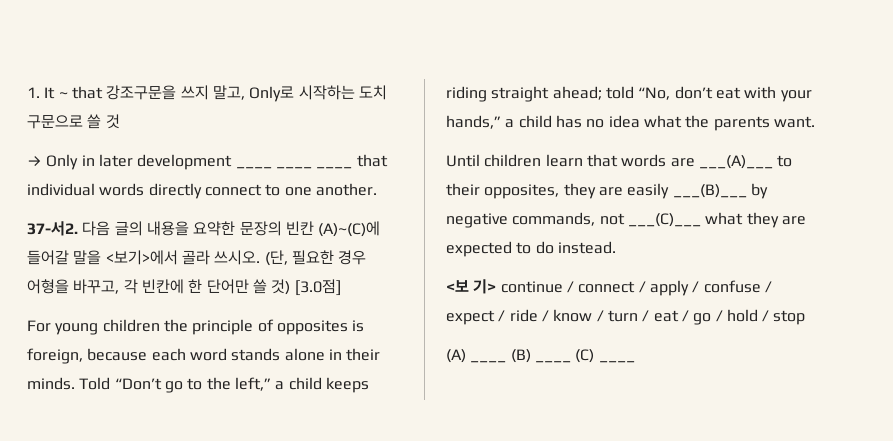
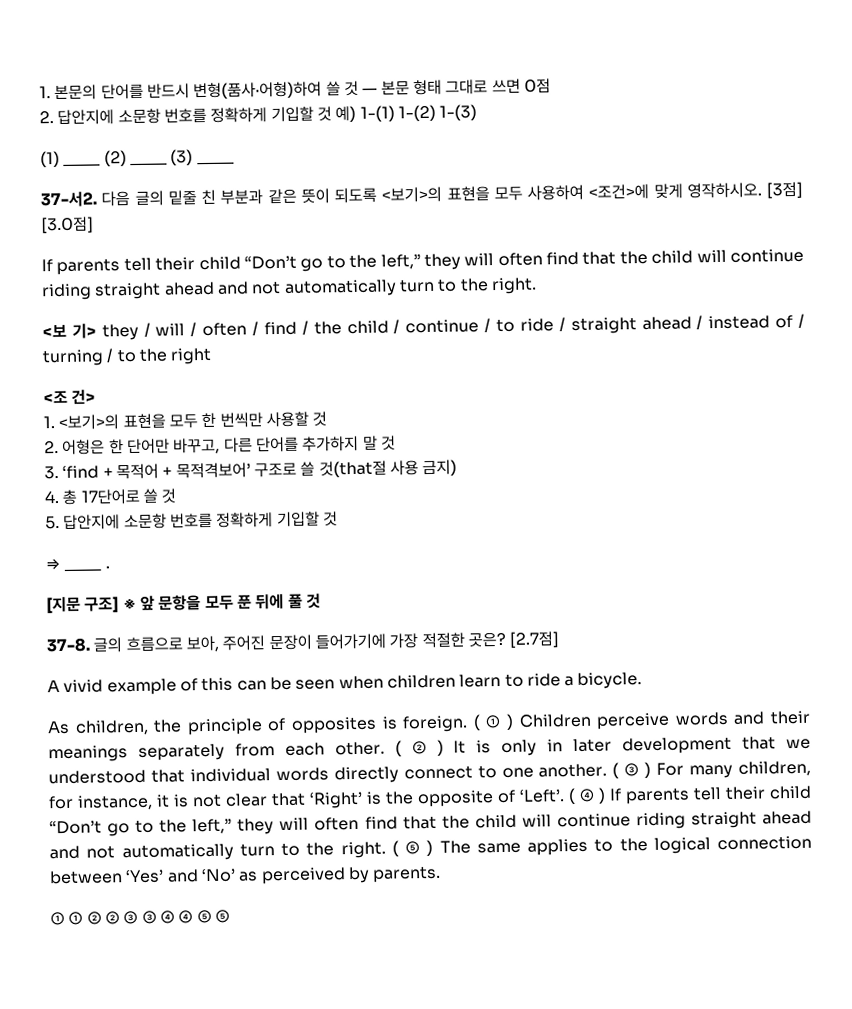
[27,85,387,102] [27,114,120,129] [27,154,353,170] 1. It ~ that 강조구문을 쓰지 말고, Only로 시작하는 도치 구문으로 쓸 것 // → Only in later development ____ ____ ____ -> [39,78,551,101] [39,104,478,125] [40,149,235,168] [40,181,803,208] [41,216,94,234] [41,248,805,276] [41,277,537,301] [42,313,805,341] [42,347,213,367] [43,389,97,405] [43,411,328,430] [44,435,396,455] [44,459,458,480] [44,488,177,505] [45,511,338,530] [45,558,110,572] [46,593,321,614] [46,631,560,653] [47,672,643,696] [47,710,812,736] [48,736,812,763] [48,769,146,785] 1. 본문의 단어를 반드시 변형(품사·어형)하여 쓸 것 — 본문 형태 그대로 쓰면 0점 // 2. 답안지에 소문항 번호를 정확하게 기입할 것 예) 1-(1) 1-(2) 1-(3) // (1) ____ (2) ____ (3) ____ // 37-서2. 다음 글의 밑줄 친 부분과 같은 뜻이 되도록 <보기>의 표현을 모두 사용하여 <조건>에 맞게 영작하시오. [3점] [3.0점] // If parents tell their child “Don’t go to the left,” they will often find that the child will continue riding straight ahead and not automatically turn to the right. // <보 기> they / will / often / find / the child / continue / to ride / straight ahead / instead of / turning / to the right // <조 건> // 1. <보기>의 표현을 모두 한 번씩만 사용할 것 // 2. 어형은 한 단어만 바꾸고, 다른 단어를 추가하지 말 것 // 3. ‘find + 목적어 + 목적격보어’ 구조로 쓸 것(that절 사용 금지) // 4. 총 17단어로 쓸 것 // 5. 답안지에 소문항 번호를 정확하게 기입할 것 // ⇒ ____ . // [지문 구조] ※ 앞 문항을 모두 푼 뒤에 풀 것 // 37-8. 글의 흐름으로 보아, 주어진 문장이 들어가기에 가장 적절한 곳은? [2.7점] // A vivid example of this can be seen when children learn to ride a bicycle. // As children, the principle of opposites is foreign. ( ① ) Children perceive words and their meanings separately from each other. ( ② ) It is only in later development that we understood
[27,221,381,237] [27,250,367,266] [27,279,341,296] [27,319,365,335] [27,348,381,364] [27,377,369,393] [446,86,812,102] [446,115,815,131] [446,154,793,169] [446,183,768,199] [446,212,806,228] [446,241,616,257] [446,279,772,296] [446,309,806,325] [446,349,635,363] // 37-서2. 다음 글의 내용을 요약한 문장의 빈칸 (A)~(C)에 들어갈 말을 <보기>에서 골라 쓰시오. (단, 필요한 경우 어형을 바꾸고, 각 빈칸에 한 단어만 쓸 것) [3.0점] // For young children the principle of opposites is foreign, because each word stands alone in their minds. Told “Don’t go to the left,” a child keeps riding straight ahead; told “No, don’t eat with your hands,” a child has no idea what the parents want. // Until children learn that words are ___(A)___ to their opposites, they are easily ___(B)___ by negative commands, not ___(C)___ what they are expected to do instead. // <보 기> continue / connect / apply / confuse / expect / ride / know / turn / eat / go / hold / stop // (A) ____ (B) ____ (C) ____ -> [612,760,812,779] [48,785,812,811] [49,810,812,837] [49,835,812,862] [49,865,442,885] [50,909,230,926] ( ③ ) For many children, for instance, it is not clear that ‘Right’ is the opposite of ‘Left’. ( ④ ) If parents tell their child “Don’t go to the left,” they will often find that the child will continue riding straight ahead and not automatically turn to the right. ( ⑤ ) The same applies to the logical connection between ‘Yes’ and ‘No’ as perceived by parents. // ① ① ② ② ③ ③ ④ ④ ⑤ ⑤

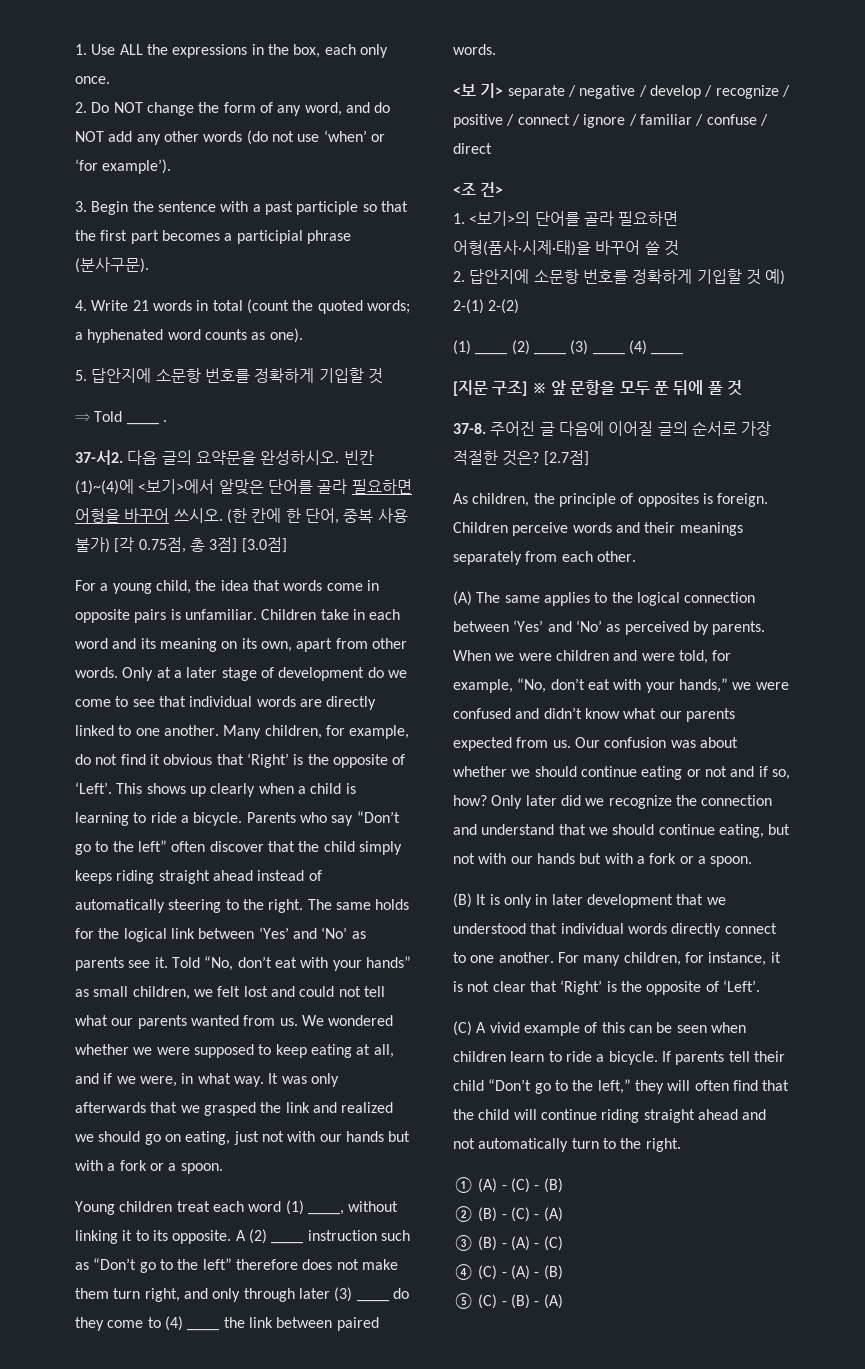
[39,78,551,101] 1. 본문의 단어를 반드시 변형(품사·어형)하여 쓸 것 — 본문 형태 그대로 쓰면 0점 -> [75,44,388,58] [75,76,110,84] [75,102,391,116] [75,130,385,145] [75,159,172,174] [75,201,408,215] [75,230,351,244] [75,257,149,273] [75,299,410,314] [75,328,303,343] [75,368,383,384] [75,411,123,422] [126,422,159,425] [162,420,167,422] [75,450,374,465] [75,479,412,495] [75,508,408,524] [75,537,287,553] [75,580,379,594] [75,609,401,623] [75,638,407,652] [75,667,407,681] [75,696,377,710] [75,725,410,739] [75,753,406,768] [75,782,356,797] [75,811,400,826] [75,840,402,855] [75,870,322,884] [75,899,410,913] [75,927,366,942] [75,956,411,971] [75,986,385,1000] [75,1015,394,1029] [75,1044,394,1058] [75,1073,339,1087] [75,1102,394,1116] [75,1131,411,1145] [75,1160,223,1174] [75,1200,399,1215] [75,1229,304,1244] [307,1230,410,1241] [75,1258,398,1273] [75,1287,389,1302] [392,1288,409,1299] [75,1316,220,1331] [223,1317,379,1331] [453,44,496,55] [453,83,790,99] [453,114,768,128] [453,143,492,154] [453,182,504,197] [453,211,679,226] [453,240,679,256] 1. Use ALL the expressions in the box, each only once. // 2. Do NOT change the form of any word, and do NOT add any other words (do not use ‘when’ or ‘for example’). // 3. Begin the sentence with a past participle so that the first part becomes a participial phrase (분사구문). // 4. Write 21 words in total (count the quoted words; a hyphenated word counts as one). // 5. 답안지에 소문항 번호를 정확하게 기입할 것 // ⇒ Told ____ . // 37-서2. 다음 글의 요약문을 완성하시오. 빈칸 (1)~(4)에 <보기>에서 알맞은 단어를 골라 필요하면 어형을 바꾸어 쓰시오. (한 칸에 한 단어, 중복 사용 불가) [각 0.75점, 총 3점] [3.0점] // For a young child, the idea that words come in opposite pairs is unfamiliar. Children take in each word and its meaning on its own, apart from other words. Only at a later stage of development do we come to see that individual words are directly linked to one another. Many children, for example, do not find it obvious that ‘Right’ is the opposite of ‘Left’. This shows up clearly when a child is learning to ride a bicycle. Parents who say “Don’t go to the left” often discover that the child simply keeps riding straight ahead instead of automatically steering to the right. The same holds for the logical link between ‘Yes’ and ‘No’ as parents see it. Told “No, don’t eat with your hands” as small children, we felt lost and could not tell what our parents wanted from us. We wondered whether we were supposed to keep eating at all, and if we were, in what way. It was only afterwards that we grasped the link and realized we should go on eating, just not with our hands but with a fork or a spoon. // Young children treat each word (1) ____, without linking it to its opposite. A (2) ____ instruction such as “Don’t go to the left” therefore does not make them turn right, and only through later (3) ____ do they come to (4) ____ the link between paired words. // <보 기> separate / negative / develop / recognize / positive / connect / ignore / familiar / confuse / direct // <조 건> // 1. <보기>의 단어를 골라 필요하면 어형(품사·시제·태)을 바꾸어 쓸 것
[359,104,478,122] 1-(1) 1-(2) 1-(3) -> [453,299,520,314] 2-(1) 2-(2)
[40,181,803,208] [41,216,94,234] // 37-서2. 다음 글의 밑줄 친 부분과 같은 뜻이 되도록 <보기>의 표현을 모두 사용하여 <조건>에 맞게 영작하시오. [3점] [3.0점] // -> [628,340,684,355] [453,380,742,396] [453,421,772,436] [453,450,589,466] [453,493,769,507] [453,522,743,536] [453,551,636,565] [453,591,756,606] [453,620,766,635] [453,650,732,664] [453,678,789,693] [453,707,735,722] [453,737,738,751] [453,766,790,780] [453,795,773,809] [453,824,791,838] [453,853,753,867] [453,893,726,908] [453,923,777,937] [453,952,781,966] [453,980,760,995] [453,1021,746,1036] [453,1051,658,1065] (4) ____ // [지문 구조] ※ 앞 문항을 모두 푼 뒤에 풀 것 // 37-8. 주어진 글 다음에 이어질 글의 순서로 가장 적절한 것은? [2.7점] // As children, the principle of opposites is foreign. Children perceive words and their meanings separately from each other. // (A) The same applies to the logical connection between ‘Yes’ and ‘No’ as perceived by parents. When we were children and were told, for example, “No, don’t eat with your hands,” we were confused and didn’t know what our parents expected from us. Our confusion was about whether we should continue eating or not and if so, how? Only later did we recognize the connection and understand that we should continue eating, but not with our hands but with a fork or a spoon. // (B) It is only in later development that we understood that individual words directly connect to one another. For many children, for instance, it is not clear that ‘Right’ is the opposite of ‘Left’. // (C) A vivid example of this can be seen when children learn to ride a bicycle.
[42,313,805,341] [42,347,213,367] [43,389,97,405] [43,411,328,430] [44,435,396,455] [44,459,458,480] [44,488,177,505] [45,511,338,530] [45,558,110,572] [46,593,321,614] [46,631,560,653] [47,672,643,696] [47,710,812,736] [48,736,812,763] [48,760,812,785] [48,785,812,811] [49,810,812,837] [49,835,812,862] [49,865,442,885] [50,909,230,926] <보 기> they / will / often / find / the child / continue / to ride / straight ahead / instead of / turning / to the right // <조 건> // 1. <보기>의 표현을 모두 한 번씩만 사용할 것 // 2. 어형은 한 단어만 바꾸고, 다른 단어를 추가하지 말 것 // 3. ‘find + 목적어 + 목적격보어’ 구조로 쓸 것(that절 사용 금지) // 4. 총 17단어로 쓸 것 // 5. 답안지에 소문항 번호를 정확하게 기입할 것 // ⇒ ____ . // [지문 구조] ※ 앞 문항을 모두 푼 뒤에 풀 것 // 37-8. 글의 흐름으로 보아, 주어진 문장이 들어가기에 가장 적절한 곳은? [2.7점] // A vivid example of this can be seen when children learn to ride a bicycle. // As children, the principle of opposites is foreign. ( ① ) Children perceive words and their meanings separately from each other. ( ② ) It is only in later development that we understood that individual words directly connect to one another. ( ③ ) For many children, for instance, it is not clear that ‘Right’ is the opposite of ‘Left’. ( ④ ) If parents tell their child “Don’t go to the left,” they will often find that the child will continue riding straight ahead and not automatically turn to the right. ( ⑤ ) The same applies to the logical connection between ‘Yes’ and ‘No’ as perceived by parents. // ① ① ② ② ③ ③ ④ ④ ⑤ ⑤ -> [453,1177,563,1193] [453,1206,563,1222] [453,1235,563,1251] [453,1264,563,1280] [453,1293,563,1309] ① (A) - (C) - (B) // ② (B) - (C) - (A) // ③ (B) - (A) - (C) // ④ (C) - (A) - (B) // ⑤ (C) - (B) - (A)

